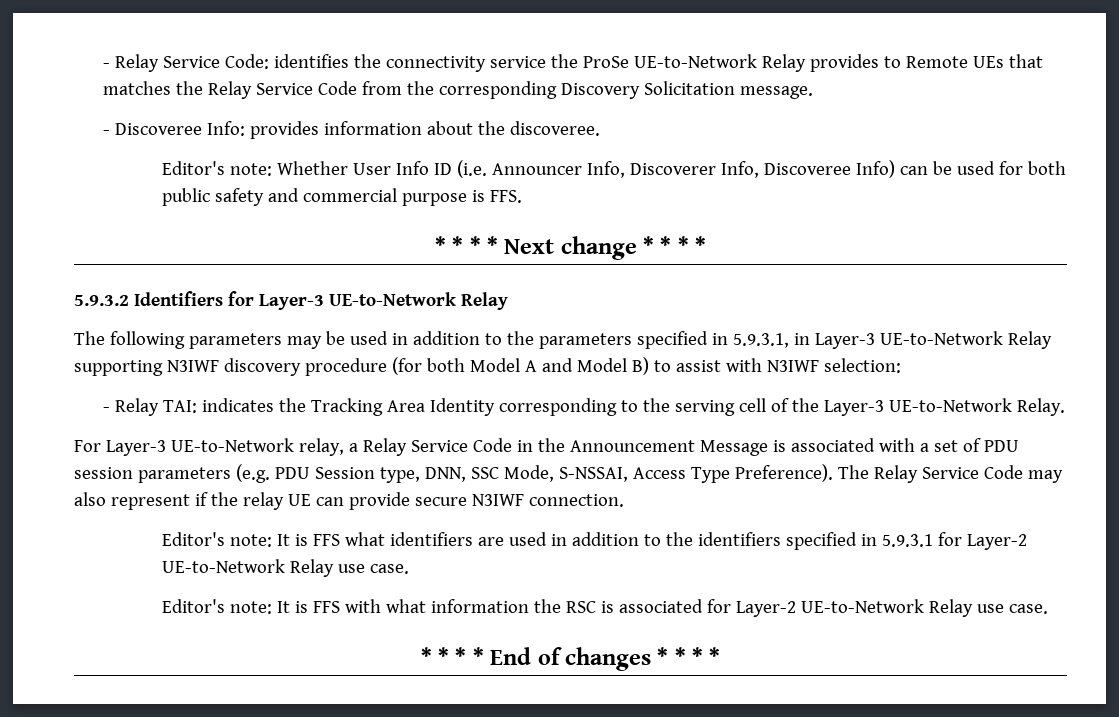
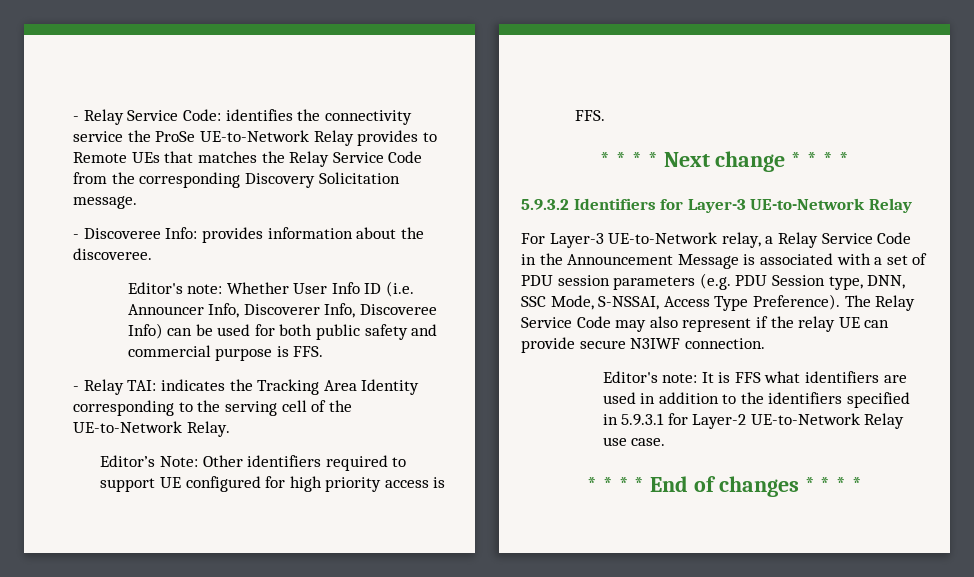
(523, 196) none -> [73,379,420,395] [73,400,352,416] [73,421,230,437] [100,455,407,471] [100,476,446,492] [575,110,606,121] // - Relay TAI: indicates the Tracking Area Identity corresponding to the serving cell of the UE-to-Network Relay. // Editor’s Note: Other identifiers required to support UE configured for high priority access is FFS.
[74,331,1052,349] [74,357,901,376] [103,398,1066,416] // The following parameters may be used in addition to the parameters specified in 5.9.3.1, in Layer-3 UE-to-Network Relay supporting N3IWF discovery procedure (for both Model A and Model B) to assist with N3IWF selection: // - Relay TAI: indicates the Tracking Area Identity corresponding to the serving cell of the Layer-3 UE-to-Network Relay. -> (912, 205) none
[162,599,1049,617] // Editor's note: It is FFS with what information the RSC is associated for Layer-2 UE-to-Network Relay use case. -> (666, 442) none

